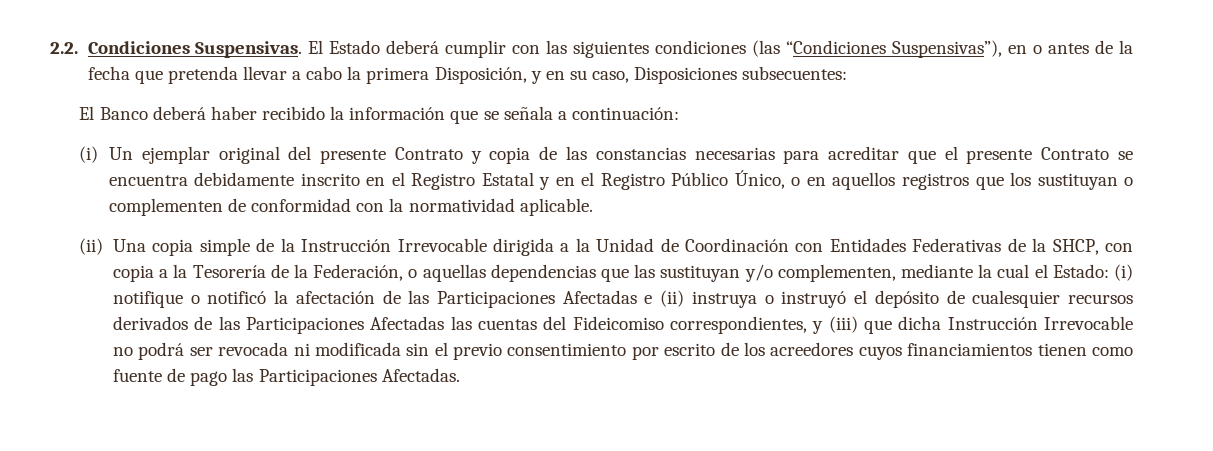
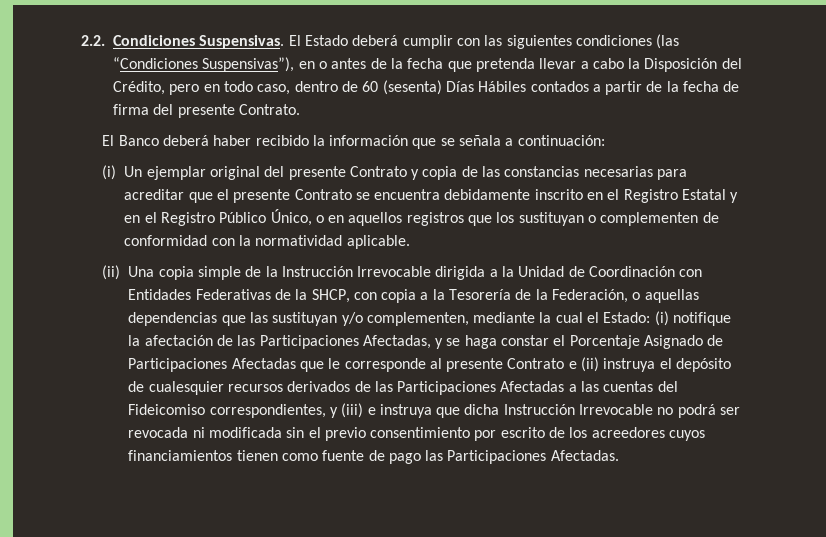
[366,66,848,84] primera Disposición, y en su caso, Disposiciones subsecuentes: -> [644,58,742,72] [113,80,740,95] [113,104,300,118] Disposición del Crédito, pero en todo caso, dentro de 60 (sesenta) Días Hábiles contados a partir de la fecha de firma del presente Contrato.
[190,291,267,304] o notificó -> (732, 319) none
[562,290,637,304] Afectadas -> [362,335,724,349] [128,358,565,372] Afectadas, y se haga constar el Porcentaje Asignado de Participaciones Afectadas que le corresponde al presente Contrato
[764,291,847,308] o instruyó -> (656, 365) none
(445, 323) none -> [568,384,577,392] a
(858, 324) none -> [367,404,432,418] e instruya

